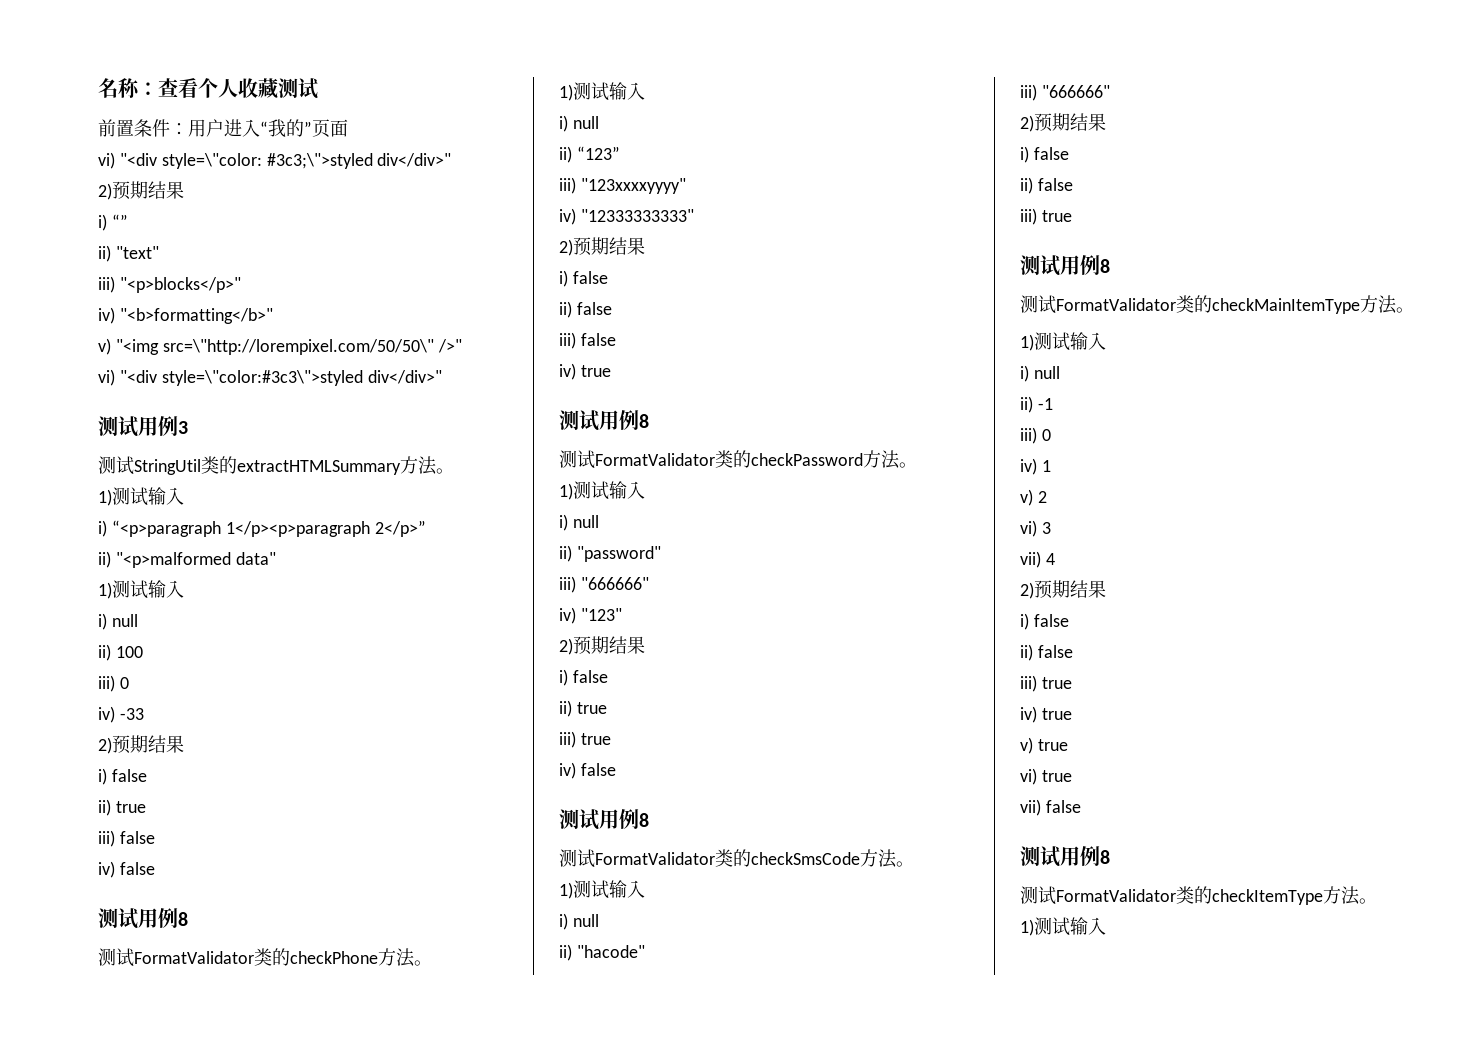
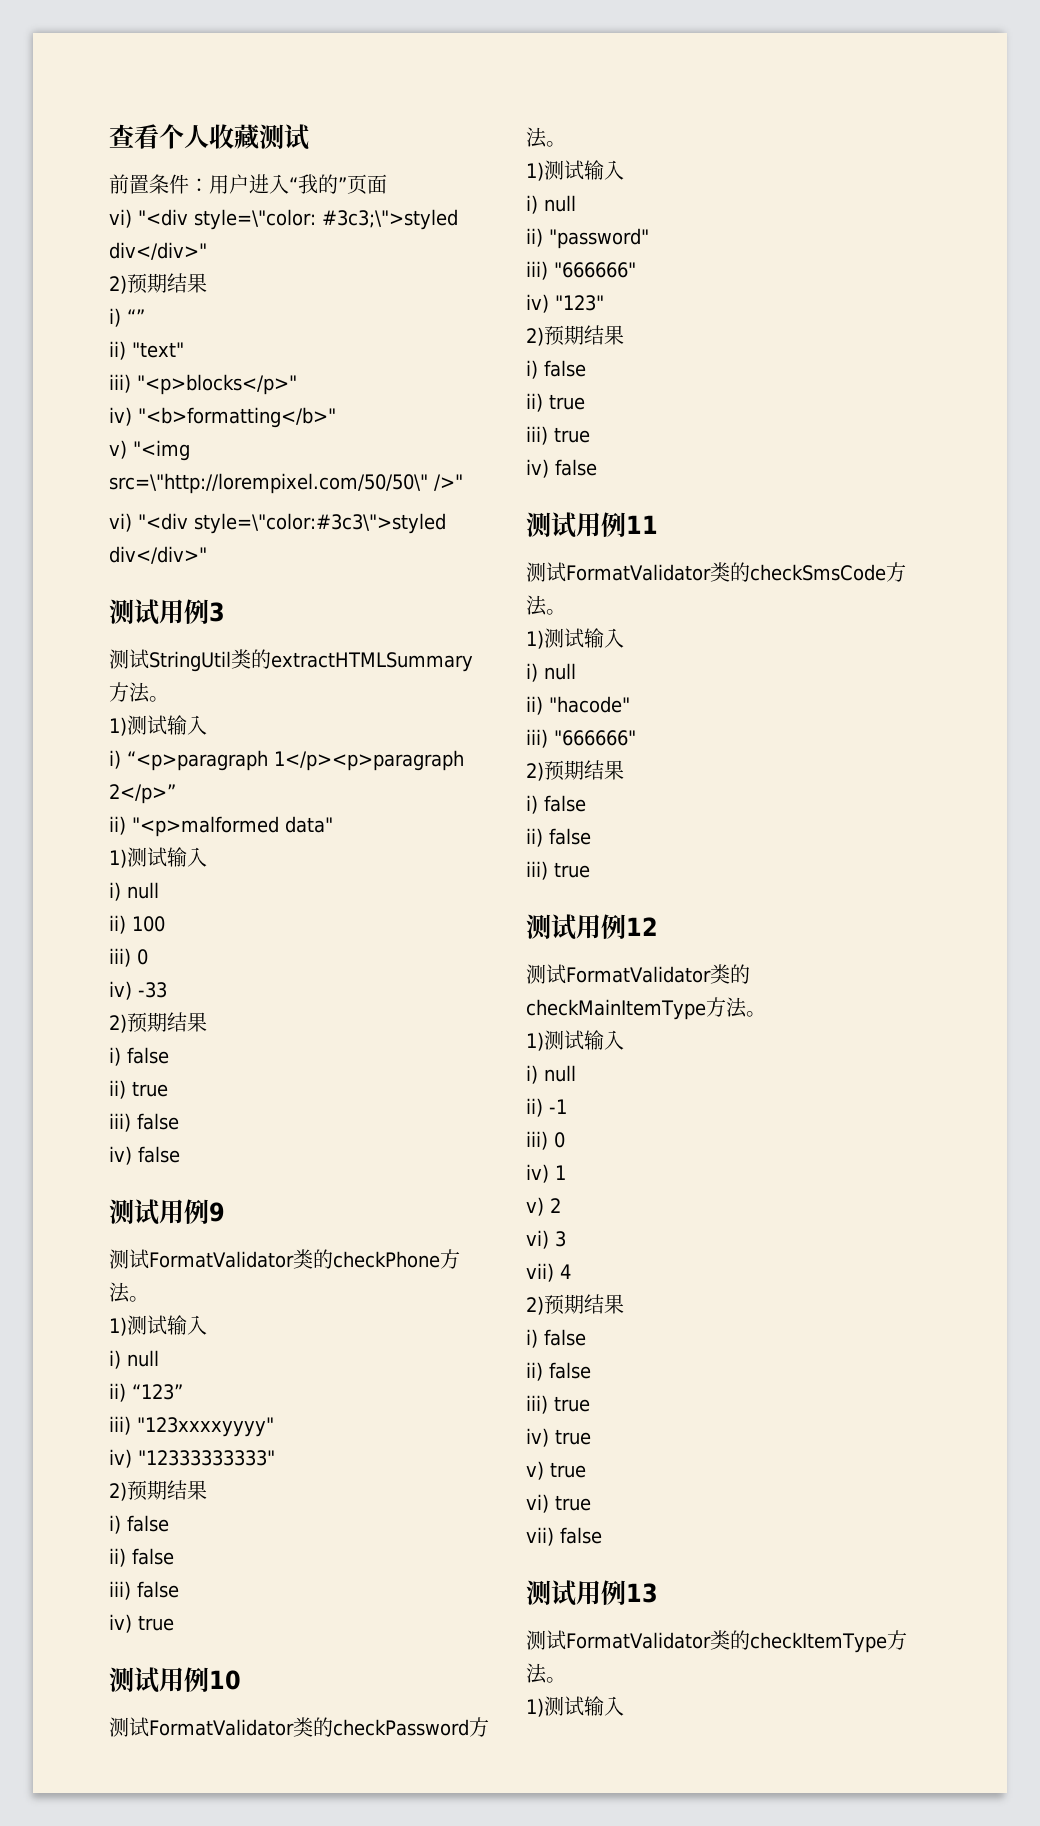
[98,78,158,98] 名称： -> (109, 136) none
[178,912,188,926] 8 -> [209,1202,225,1222] 9
[639,414,649,428] 8 -> [209,1670,241,1690] 10
[639,813,649,827] 8 -> [626,515,658,534] 11
[1100,259,1110,273] 8 -> [626,917,658,936] 12
[1100,850,1110,864] 8 -> [626,1583,658,1603] 13

